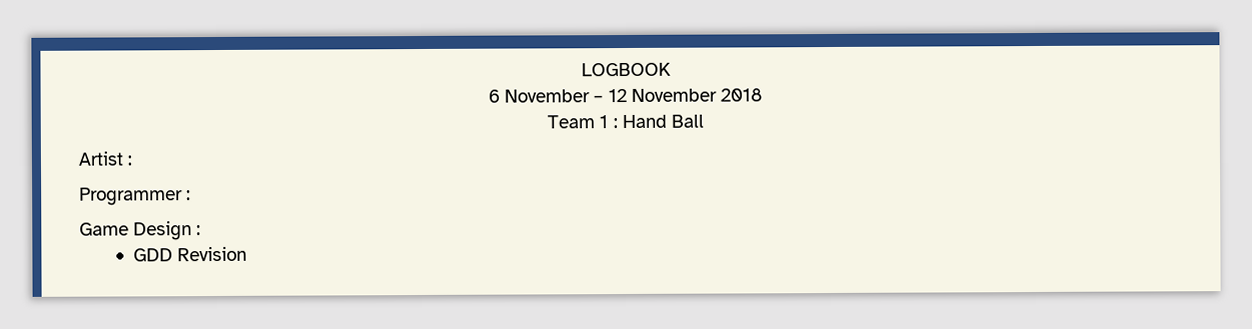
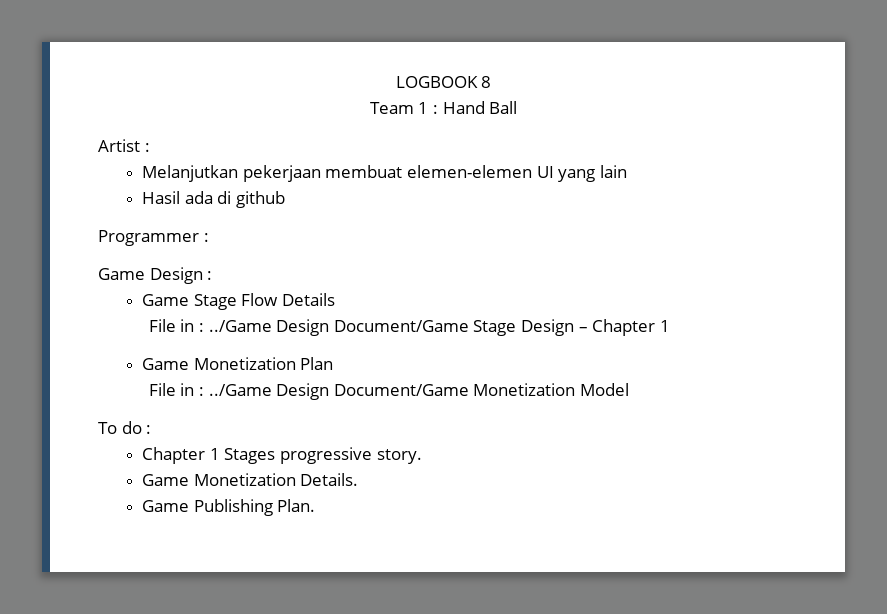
[488,88,763,103] // 6 November – 12 November 2018 -> [481,76,492,88] 8
(133, 160) none -> [142,165,627,182] [142,191,285,208] // Melanjutkan pekerjaan membuat elemen-elemen UI yang lain // Hasil ada di github
[132,246,247,262] GDD Revision -> [142,293,335,310] [148,319,670,336] [142,357,334,370] [148,383,630,400] [98,421,152,434] [142,447,422,464] [142,473,359,486] [142,499,316,516] Game Stage Flow Details // File in : ../Game Design Document/Game Stage Design – Chapter 1 // Game Monetization Plan // File in : ../Game Design Document/Game Monetization Model // To do : // Chapter 1 Stages progressive story. // Game Monetization Details. // Game Publishing Plan.

